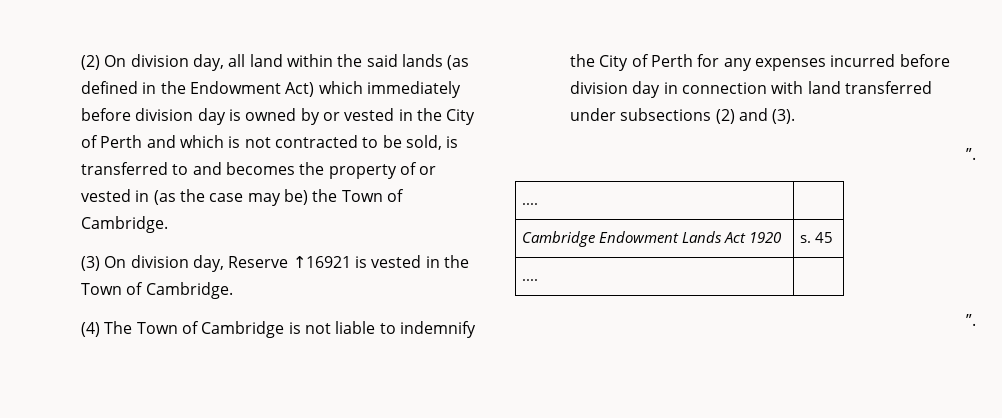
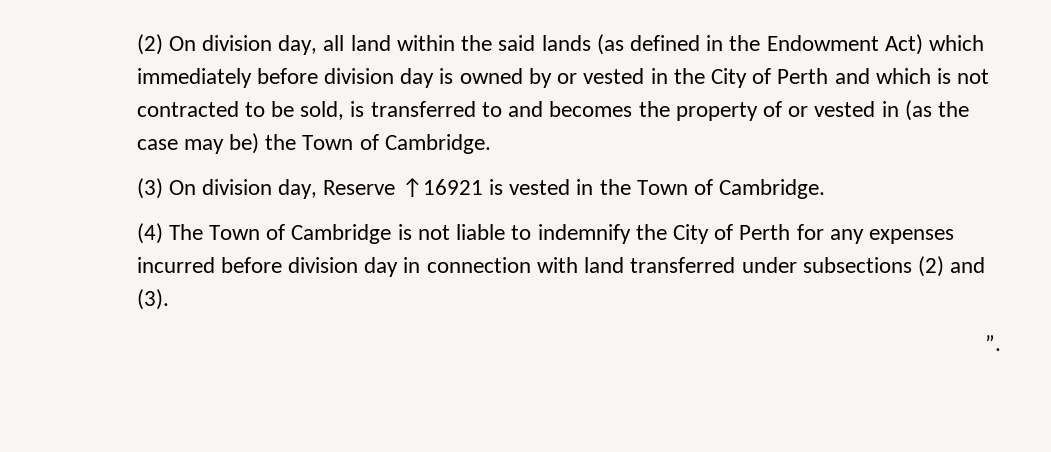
[522,203,539,205] [522,231,782,247] [800,232,834,243] [522,279,539,281] [966,314,976,326] // .... | // Cambridge Endowment Lands Act 1920 | s. 45 // .... | // ”. -> (1001, 343) none

